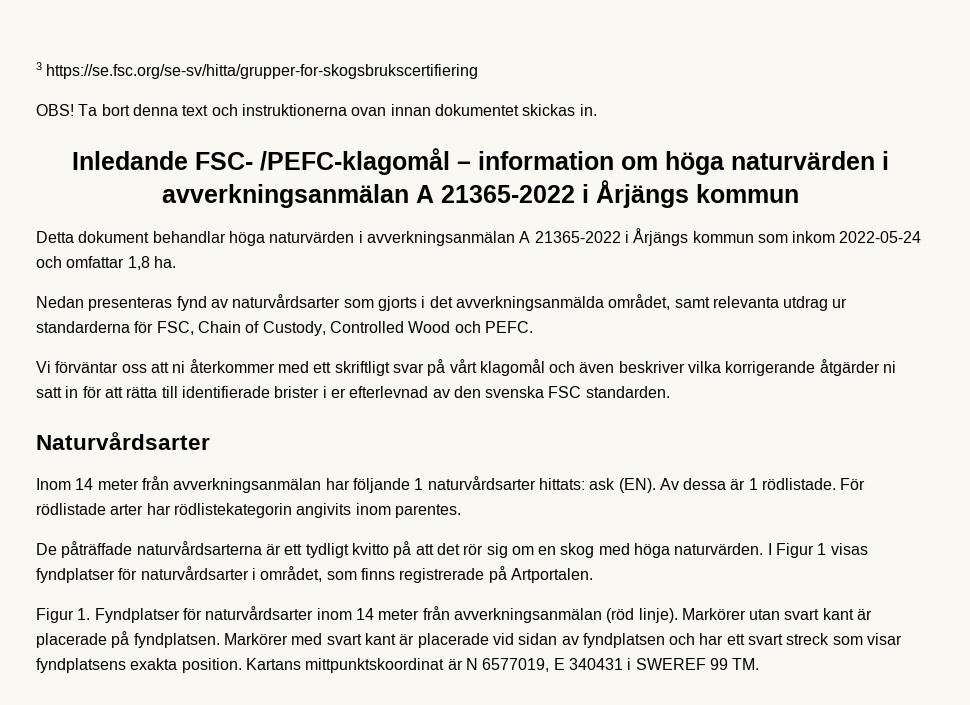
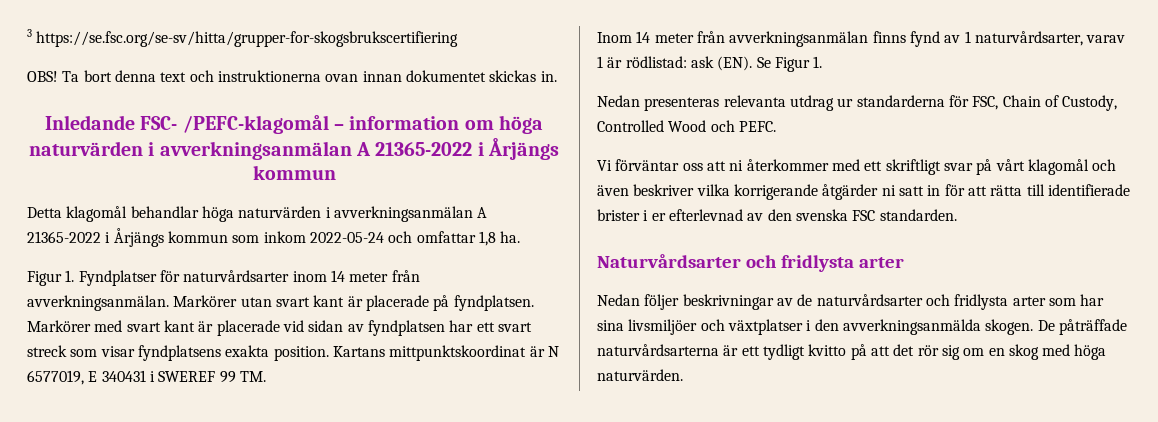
[78,231,150,243] dokument -> [66,206,128,222] klagomål
[36,294,710,311] Nedan presenteras fynd av naturvårdsarter som gjorts i det avverkningsanmälda området, samt -> [27,270,420,286] [27,295,534,311] [27,320,532,336] [27,345,559,361] [27,370,266,385] [597,31,1126,47] [597,56,823,72] [597,95,720,111] Figur 1. Fyndplatser för naturvårdsarter inom 14 meter från avverkningsanmälan. Markörer utan svart kant är placerade på fyndplatsen. Markörer med svart kant är placerade vid sidan av fyndplatsen har ett svart streck som visar fyndplatsens exakta position. Kartans mittpunktskoordinat är N 6577019, E 340431 i SWEREF 99 TM. // Inom 14 meter från avverkningsanmälan finns fynd av 1 naturvårdsarter, varav 1 är rödlistad: ask (EN). Se Figur 1. // Nedan presenteras
[36,476,866,493] [36,503,461,518] // Inom 14 meter från avverkningsanmälan har följande 1 naturvårdsarter hittats: ask (EN). Av dessa är 1 rödlistade. För rödlistade arter har rödlistekategorin angivits inom parentes. // -> [745,255,904,272] [597,294,1105,310] [597,319,1034,335] och fridlysta arter // Nedan följer beskrivningar av de naturvårdsarter och fridlysta arter som har sina livsmiljöer och växtplatser i den avverkningsanmälda skogen.
[767,543,868,558] [36,566,593,583] [36,606,873,623] [36,631,903,648] [36,658,760,673] I Figur 1 visas fyndplatser för naturvårdsarter i området, som finns registrerade på Artportalen. // Figur 1. Fyndplatser för naturvårdsarter inom 14 meter från avverkningsanmälan (röd linje). Markörer utan svart kant är placerade på fyndplatsen. Markörer med svart kant är placerade vid sidan av fyndplatsen och har ett svart streck som visar fyndplatsens exakta position. Kartans mittpunktskoordinat är N 6577019, E 340431 i SWEREF 99 TM. -> (683, 375) none

